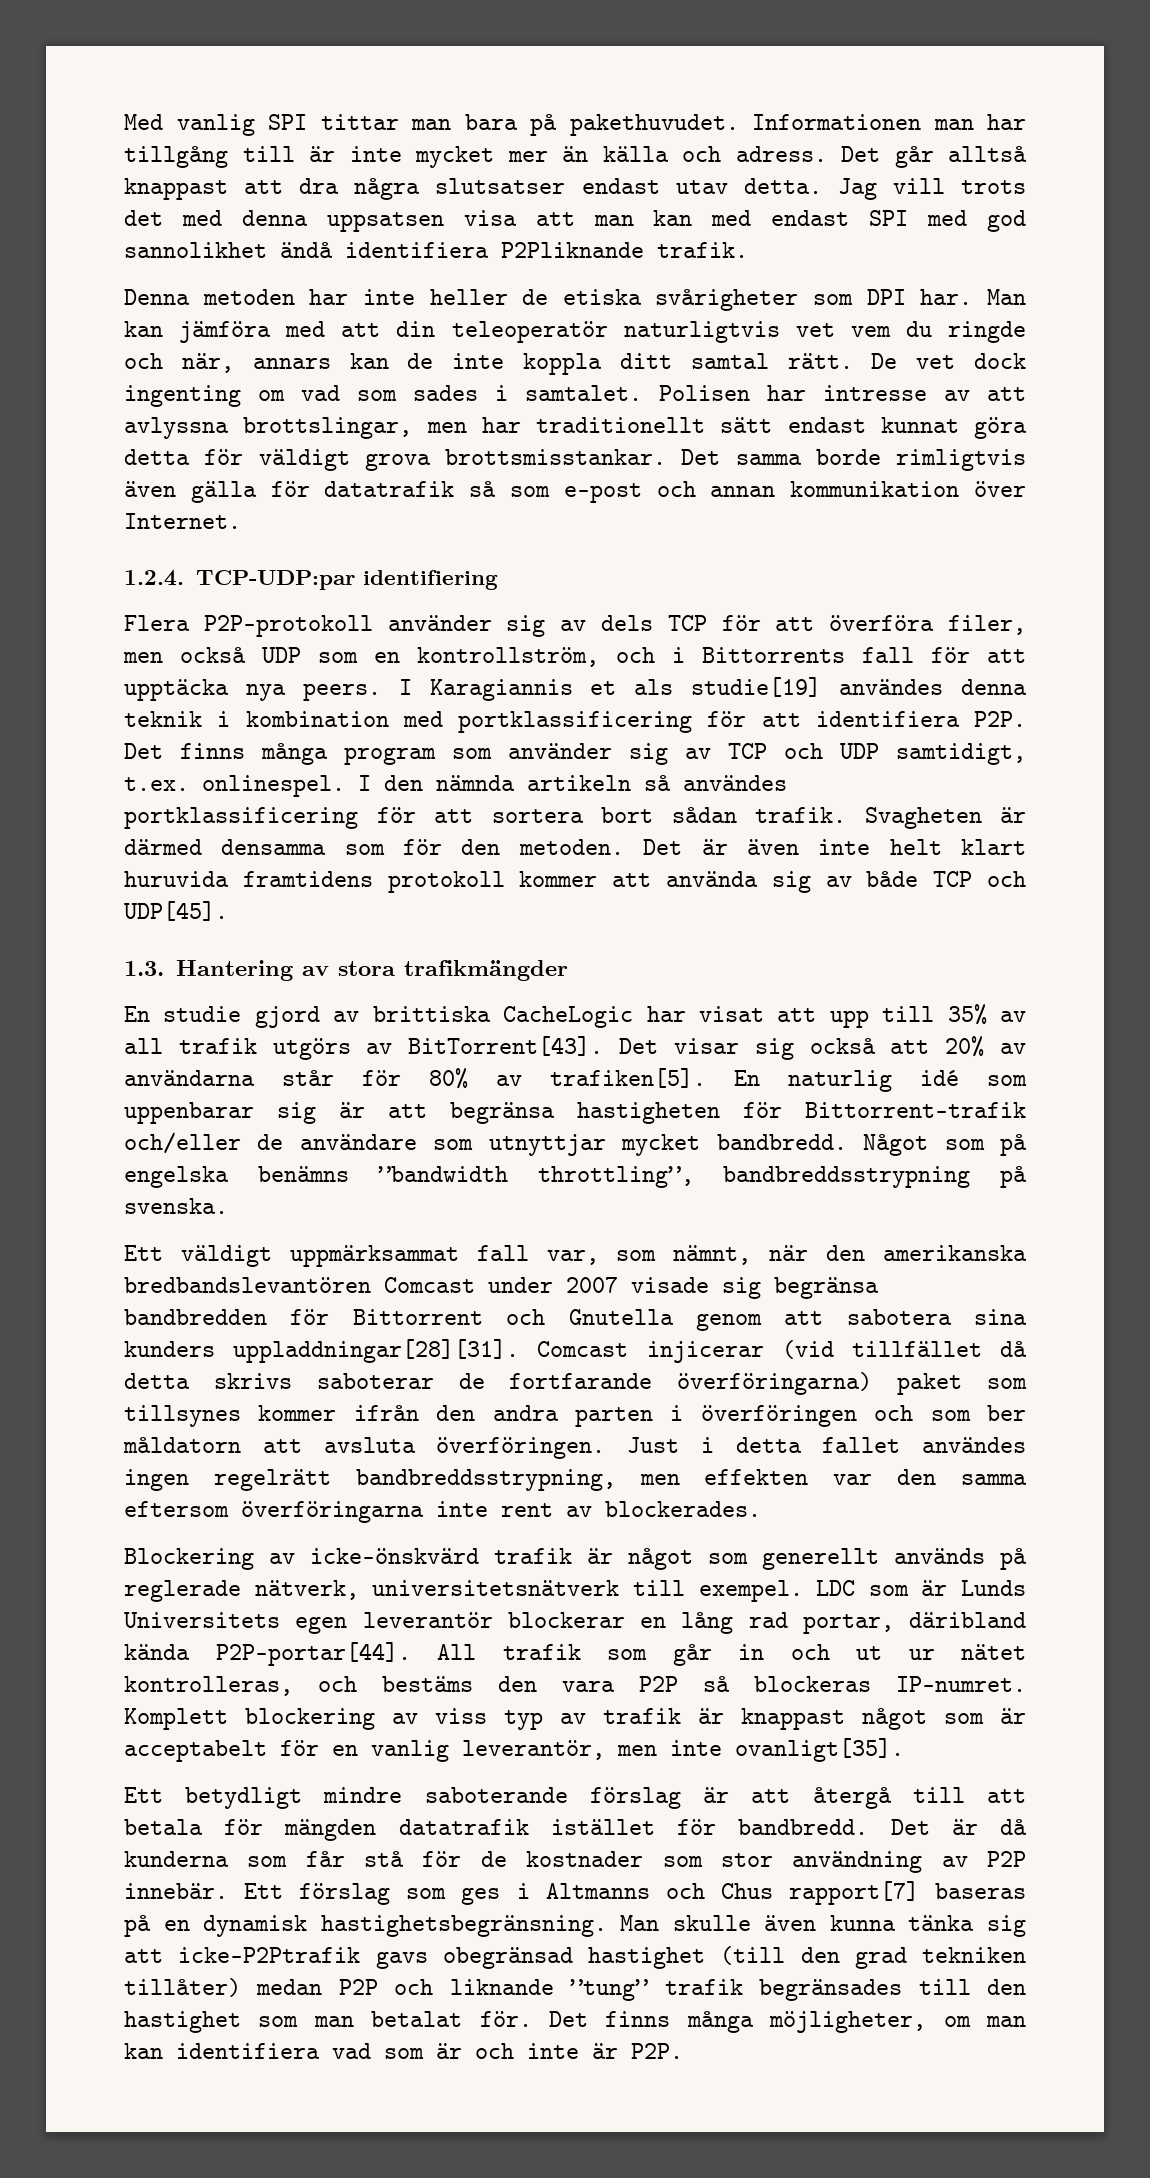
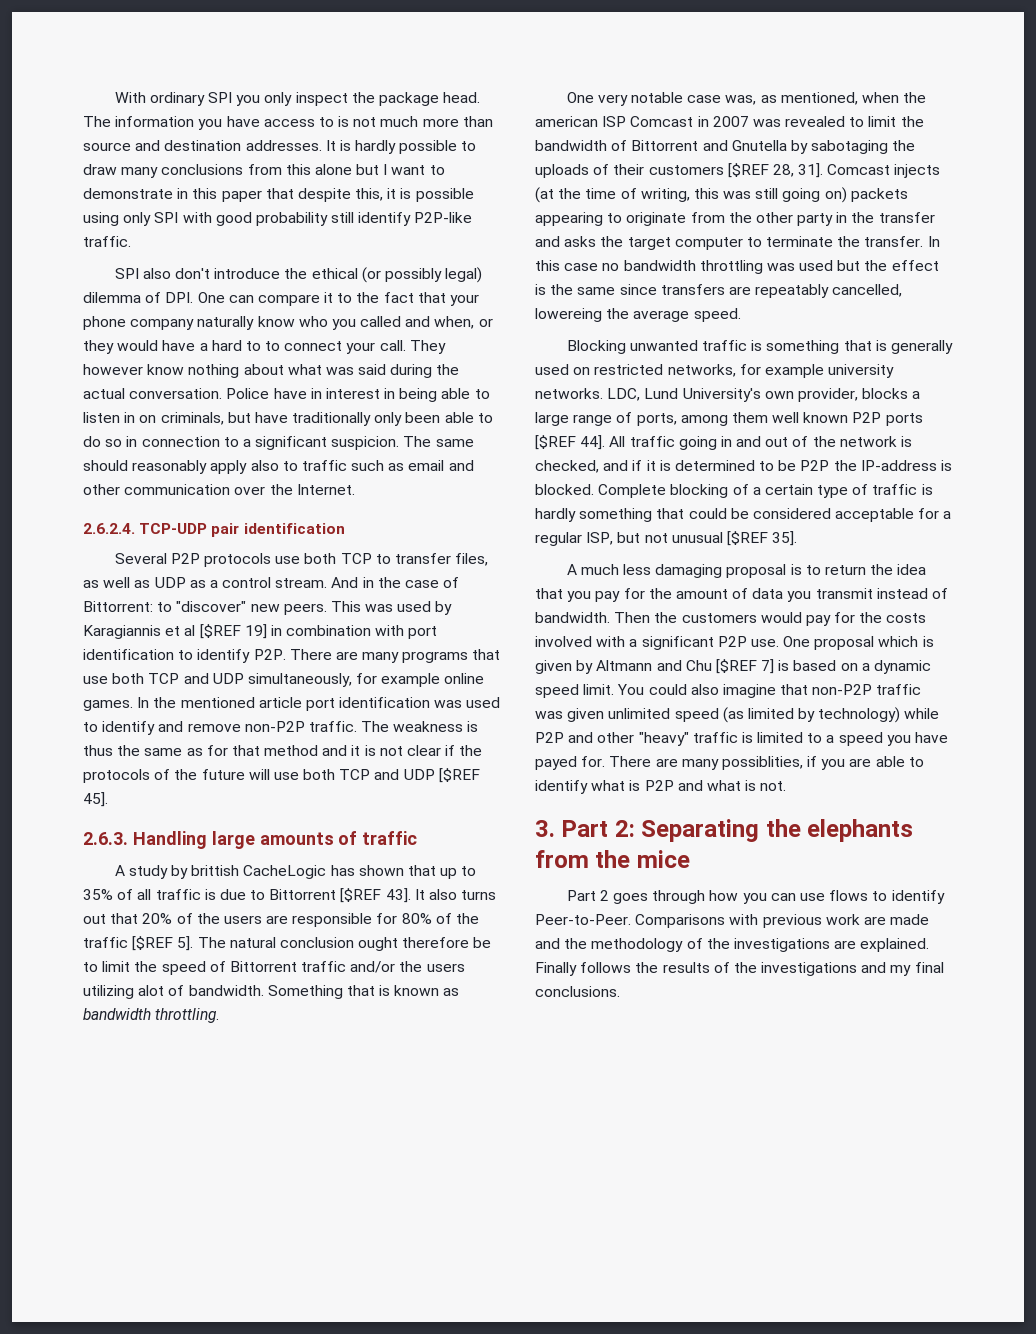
[124,114,1026,136] [124,146,1027,168] [124,178,1026,200] [124,210,1026,232] [124,242,748,258] [124,289,1026,311] [124,321,1026,343] [124,353,1026,375] [124,385,1026,407] [124,417,1027,439] [124,449,1026,471] [124,481,1026,503] [124,513,241,529] [124,570,499,590] [124,615,1026,637] [123,647,1026,667] [124,677,1028,701] [124,711,1026,733] [124,743,1026,765] [124,775,787,797] [124,807,1026,829] [124,839,1026,855] [124,871,1026,893] [124,901,228,921] [124,960,569,981] [124,1004,1026,1028] [124,1036,1027,1060] [124,1068,1027,1092] [124,1102,1026,1124] [124,1132,1027,1156] [124,1166,1027,1188] [124,1198,228,1214] [124,1245,1028,1267] [124,1277,879,1299] [124,1309,1027,1331] [124,1339,1027,1363] [124,1372,1027,1395] [124,1405,1026,1427] [123,1437,1026,1459] [124,1469,1027,1491] [124,1501,761,1523] [124,1548,1027,1570] [124,1580,1026,1602] [124,1612,1026,1634] [124,1642,1026,1666] [124,1676,1026,1696] [124,1708,1026,1730] [124,1738,904,1762] [124,1787,1026,1809] [124,1819,1027,1841] [124,1851,1026,1873] [124,1881,1027,1905] [124,1915,1026,1937] [124,1946,1026,1969] [124,1978,1026,2001] [124,2011,1026,2033] [124,2043,683,2059] Med vanlig SPI tittar man bara på pakethuvudet. Informationen man har tillgång till är inte mycket mer än källa och adress. Det går alltså knappast att dra några slutsatser endast utav detta. Jag vill trots det med denna uppsatsen visa att man kan med endast SPI med god sannolikhet ändå identifiera P2Pliknande trafik. // Denna metoden har inte heller de etiska svårigheter som DPI har. Man kan jämföra med att din teleoperatör naturligtvis vet vem du ringde och när, annars kan de inte koppla ditt samtal rätt. De vet dock ingenting om vad som sades i samtalet. Polisen har intresse av att avlyssna brottslingar, men har traditionellt sätt endast kunnat göra detta för väldigt grova brottsmisstankar. Det samma borde rimligtvis även gälla för datatrafik så som e-post och annan kommunikation över Internet. // 1.2.4. TCP-UDP:par identifiering // Flera P2P-protokoll använder sig av dels TCP för att överföra filer, men också UDP som en kontrollström, och i Bittorrents fall för att upptäcka nya peers. I Karagiannis et als studie[19] användes denna teknik i kombination med portklassificering för att identifiera P2P. Det finns många program som använder sig av TCP och UDP samtidigt, t.ex. onlinespel. I den nämnda artikeln så användes portklassificering för att sortera bort sådan trafik. Svagheten är därmed densamma som för den metoden. Det är även inte helt klart huruvida framtidens protokoll kommer att använda sig av både TCP och UDP[45]. // 1.3. Hantering av stora trafikmängder // En studie gjord av brittiska CacheLogic har visat att upp till 35% av all trafik utgörs av BitTorrent[43]. Det visar sig också att 20% av användarna står för 80% av trafiken[5]. En naturlig idé som uppenbarar sig är att begränsa hastigheten för Bittorrent-trafik och/eller de användare som utnyttjar mycket bandbredd. Något som på engelska benämns ”bandwidth throttling”, bandbreddsstrypning på svenska. // Ett väldigt uppmärksammat fall var, som nämnt, när den amerikanska bredbandslevantören Comcast under 2007 visade sig begränsa bandbredden för Bittorrent och Gnutella genom att sabotera sina kunders uppladdningar[28][31]. Comcast injicerar (vid tillfället då detta skrivs saboterar de fortfarande överföringarna) paket som tillsynes kommer ifrån den andra parten i överföringen och som ber måldatorn att avsluta överföringen. Just i detta fallet användes ingen regelrätt bandbreddsstrypning, men effekten var den samma eftersom överföringarna inte rent av blockerades. // Blockering av icke-önskvärd trafik är något som generellt används på reglerade nätverk, universitetsnätverk till exempel. LDC som är Lunds Universitets egen leverantör blockerar en lång rad portar, däribland kända P2P-portar[44]. All trafik som går in och ut ur nätet kontrolleras, och bestäms den vara P2P så blockeras IP-numret. Komplett blockering av viss typ av trafik är knappast något som är acceptabelt för en vanlig leverantör, men inte ovanligt[35]. // Ett betydligt mindre saboterande förslag är att återgå till att betala för mängden datatrafik istället för bandbredd. Det är då kunderna som får stå för de kostnader som stor användning av P2P innebär. Ett förslag som ges i Altmanns och Chus rapport[7] baseras på en dynamisk hastighetsbegränsning. Man skulle även kunna tänka sig att icke-P2Ptrafik gavs obegränsad hastighet (till den grad tekniken tillåter) medan P2P och liknande ”tung” trafik begränsades till den hastighet som man betalat för. Det finns många möjligheter, om man kan identifiera vad som är och inte är P2P. -> [114,92,481,106] [83,116,493,130] [83,140,477,154] [83,164,445,178] [83,188,474,202] [83,212,473,226] [83,236,131,247] [114,267,483,283] [83,292,480,306] [83,316,493,330] [83,340,446,354] [83,364,460,378] [83,388,490,402] [83,412,493,426] [83,436,474,450] [83,460,474,474] [83,484,355,495] [83,523,345,537] [114,553,489,567] [83,577,460,588] [83,601,453,615] [83,624,438,639] [83,649,501,663] [83,673,485,687] [83,697,501,711] [83,721,479,735] [83,745,483,756] [83,768,480,783] [83,792,108,807] [83,831,418,849] [114,865,477,879] [83,888,497,903] [83,913,480,927] [83,936,492,951] [83,961,465,975] [83,985,460,999] [83,1008,220,1023] [566,92,927,106] [535,116,924,127] [535,140,916,154] [535,163,941,178] [535,187,908,203] [535,212,935,226] [535,236,940,250] [535,260,939,274] [535,284,903,298] [535,308,741,322] [566,340,954,354] [535,364,895,378] [535,388,921,402] [535,412,923,426] [535,435,913,450] [535,460,953,473] [535,484,933,498] [535,508,952,522] [535,531,798,546] [566,564,927,578] [535,588,949,602] [535,612,927,626] [535,636,934,650] [535,659,932,674] [535,684,922,698] [535,707,940,723] [535,732,949,746] [535,756,924,770] [535,780,787,794] [535,819,914,842] [535,850,690,868] [566,890,945,904] [535,914,930,928] [535,938,930,952] [535,962,944,976] [535,986,620,997] With ordinary SPI you only inspect the package head. The information you have access to is not much more than source and destination addresses. It is hardly possible to draw many conclusions from this alone but I want to demonstrate in this paper that despite this, it is possible using only SPI with good probability still identify P2P-like traffic. // SPI also don't introduce the ethical (or possibly legal) dilemma of DPI. One can compare it to the fact that your phone company naturally know who you called and when, or they would have a hard to to connect your call. They however know nothing about what was said during the actual conversation. Police have in interest in being able to listen in on criminals, but have traditionally only been able to do so in connection to a significant suspicion. The same should reasonably apply also to traffic such as email and other communication over the Internet. // 2.6.2.4. TCP-UDP pair identification // Several P2P protocols use both TCP to transfer files, as well as UDP as a control stream. And in the case of Bittorrent: to "discover" new peers. This was used by Karagiannis et al [$REF 19] in combination with port identification to identify P2P. There are many programs that use both TCP and UDP simultaneously, for example online games. In the mentioned article port identification was used to identify and remove non-P2P traffic. The weakness is thus the same as for that method and it is not clear if the protocols of the future will use both TCP and UDP [$REF 45]. // 2.6.3. Handling large amounts of traffic // A study by brittish CacheLogic has shown that up to 35% of all traffic is due to Bittorrent [$REF 43]. It also turns out that 20% of the users are responsible for 80% of the traffic [$REF 5]. The natural conclusion ought therefore be to limit the speed of Bittorrent traffic and/or the users utilizing alot of bandwidth. Something that is known as bandwidth throttling. // One very notable case was, as mentioned, when the american ISP Comcast in 2007 was revealed to limit the bandwidth of Bittorrent and Gnutella by sabotaging the uploads of their customers [$REF 28, 31]. Comcast injects (at the time of writing, this was still going on) packets appearing to originate from the other party in the transfer and asks the target computer to terminate the transfer. In this case no bandwidth throttling was used but the effect is the same since transfers are repeatably cancelled, lowereing the average speed. // Blocking unwanted traffic is something that is generally used on restricted networks, for example university networks. LDC, Lund University's own provider, blocks a large range of ports, among them well known P2P ports [$REF 44]. All traffic going in and out of the network is checked, and if it is determined to be P2P the IP-address is blocked. Complete blocking of a certain type of traffic is hardly something that could be considered acceptable for a regular ISP, but not unusual [$REF 35]. // A much less damaging proposal is to return the idea that you pay for the amount of data you transmit instead of bandwidth. Then the customers would pay for the costs involved with a significant P2P use. One proposal which is given by Altmann and Chu [$REF 7] is based on a dynamic speed limit. You could also imagine that non-P2P traffic was given unlimited speed (as limited by technology) while P2P and other "heavy" traffic is limited to a speed you have payed for. There are many possiblities, if you are able to identify what is P2P and what is not. // 3. Part 2: Separating the elephants from the mice // Part 2 goes through how you can use flows to identify Peer-to-Peer. Comparisons with previous work are made and the methodology of the investigations are explained. Finally follows the results of the investigations and my final conclusions.

